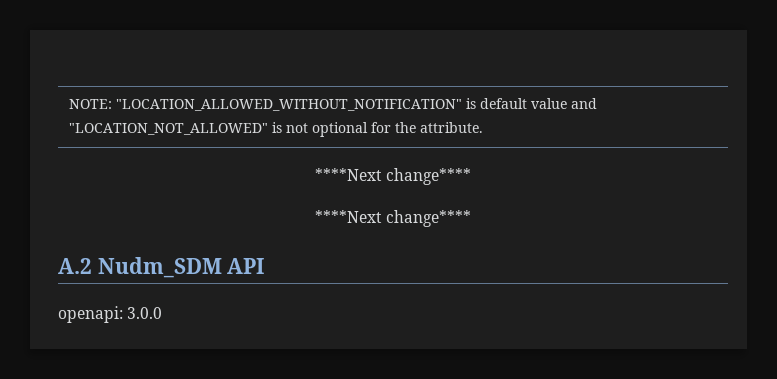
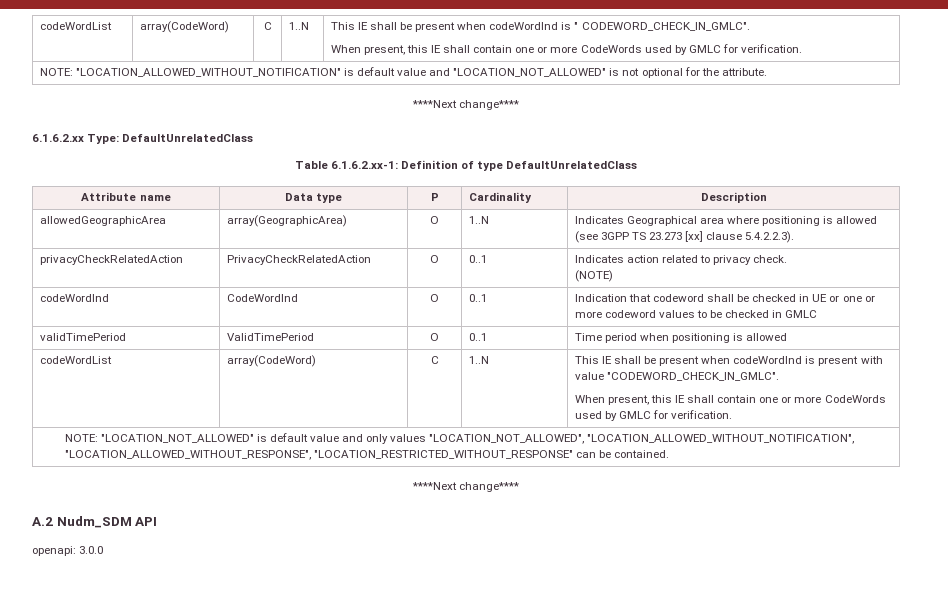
(69, 104) none -> [39,22,112,30] [139,21,229,33] [263,22,272,30] [288,22,309,30] [330,22,750,32] [330,44,803,55] codeWordList | array(CodeWord) | C | 1..N | This IE shall be present when codeWordInd is " CODEWORD_CHECK_IN_GMLC". // When present, this IE shall contain one or more CodeWords used by GMLC for verification. //
(471, 176) none -> [32,134,254,144] [294,160,638,171] [81,192,171,201] [284,193,343,203] [430,193,439,201] [468,192,532,203] [700,192,767,203] [39,216,166,226] [226,215,347,227] [430,216,439,224] [468,216,489,224] [574,216,878,226] [574,231,795,243] [39,255,183,265] [226,255,371,265] [430,255,439,263] [468,255,487,263] [574,255,788,265] [574,270,613,282] [39,294,109,302] [226,294,298,302] [430,294,439,302] [468,294,487,302] [574,294,875,302] [574,310,818,318] [39,333,126,341] [226,333,314,341] [430,333,439,341] [468,333,487,341] [574,333,788,343] [39,356,112,364] [226,355,316,367] [430,356,439,364] [468,356,489,364] [574,356,883,366] [574,372,779,381] [574,395,886,405] [574,410,732,421] [64,433,855,444] [64,450,669,460] // 6.1.6.2.xx Type: DefaultUnrelatedClass // Table 6.1.6.2.xx-1: Definition of type DefaultUnrelatedClass // Attribute name | Data type | P | Cardinality | Description // allowedGeographicArea | array(GeographicArea) | O | 1..N | Indicates Geographical area where positioning is allowed (see 3GPP TS 23.273 [xx] clause 5.4.2.2.3). // privacyCheckRelatedAction | PrivacyCheckRelatedAction | O | 0..1 | Indicates action related to privacy check. // (NOTE) // codeWordInd | CodeWordInd | O | 0..1 | Indication that codeword shall be checked in UE or one or more codeword values to be checked in GMLC // validTimePeriod | ValidTimePeriod | O | 0..1 | Time period when positioning is allowed // codeWordList | array(CodeWord) | C | 1..N | This IE shall be present when codeWordInd is present with value "CODEWORD_CHECK_IN_GMLC". // When present, this IE shall contain one or more CodeWords used by GMLC for verification. // NOTE: "LOCATION_NOT_ALLOWED" is default value and only values "LOCATION_NOT_ALLOWED", "LOCATION_ALLOWED_WITHOUT_NOTIFICATION", "LOCATION_ALLOWED_WITHOUT_RESPONSE", "LOCATION_RESTRICTED_WITHOUT_RESPONSE" can be contained.

